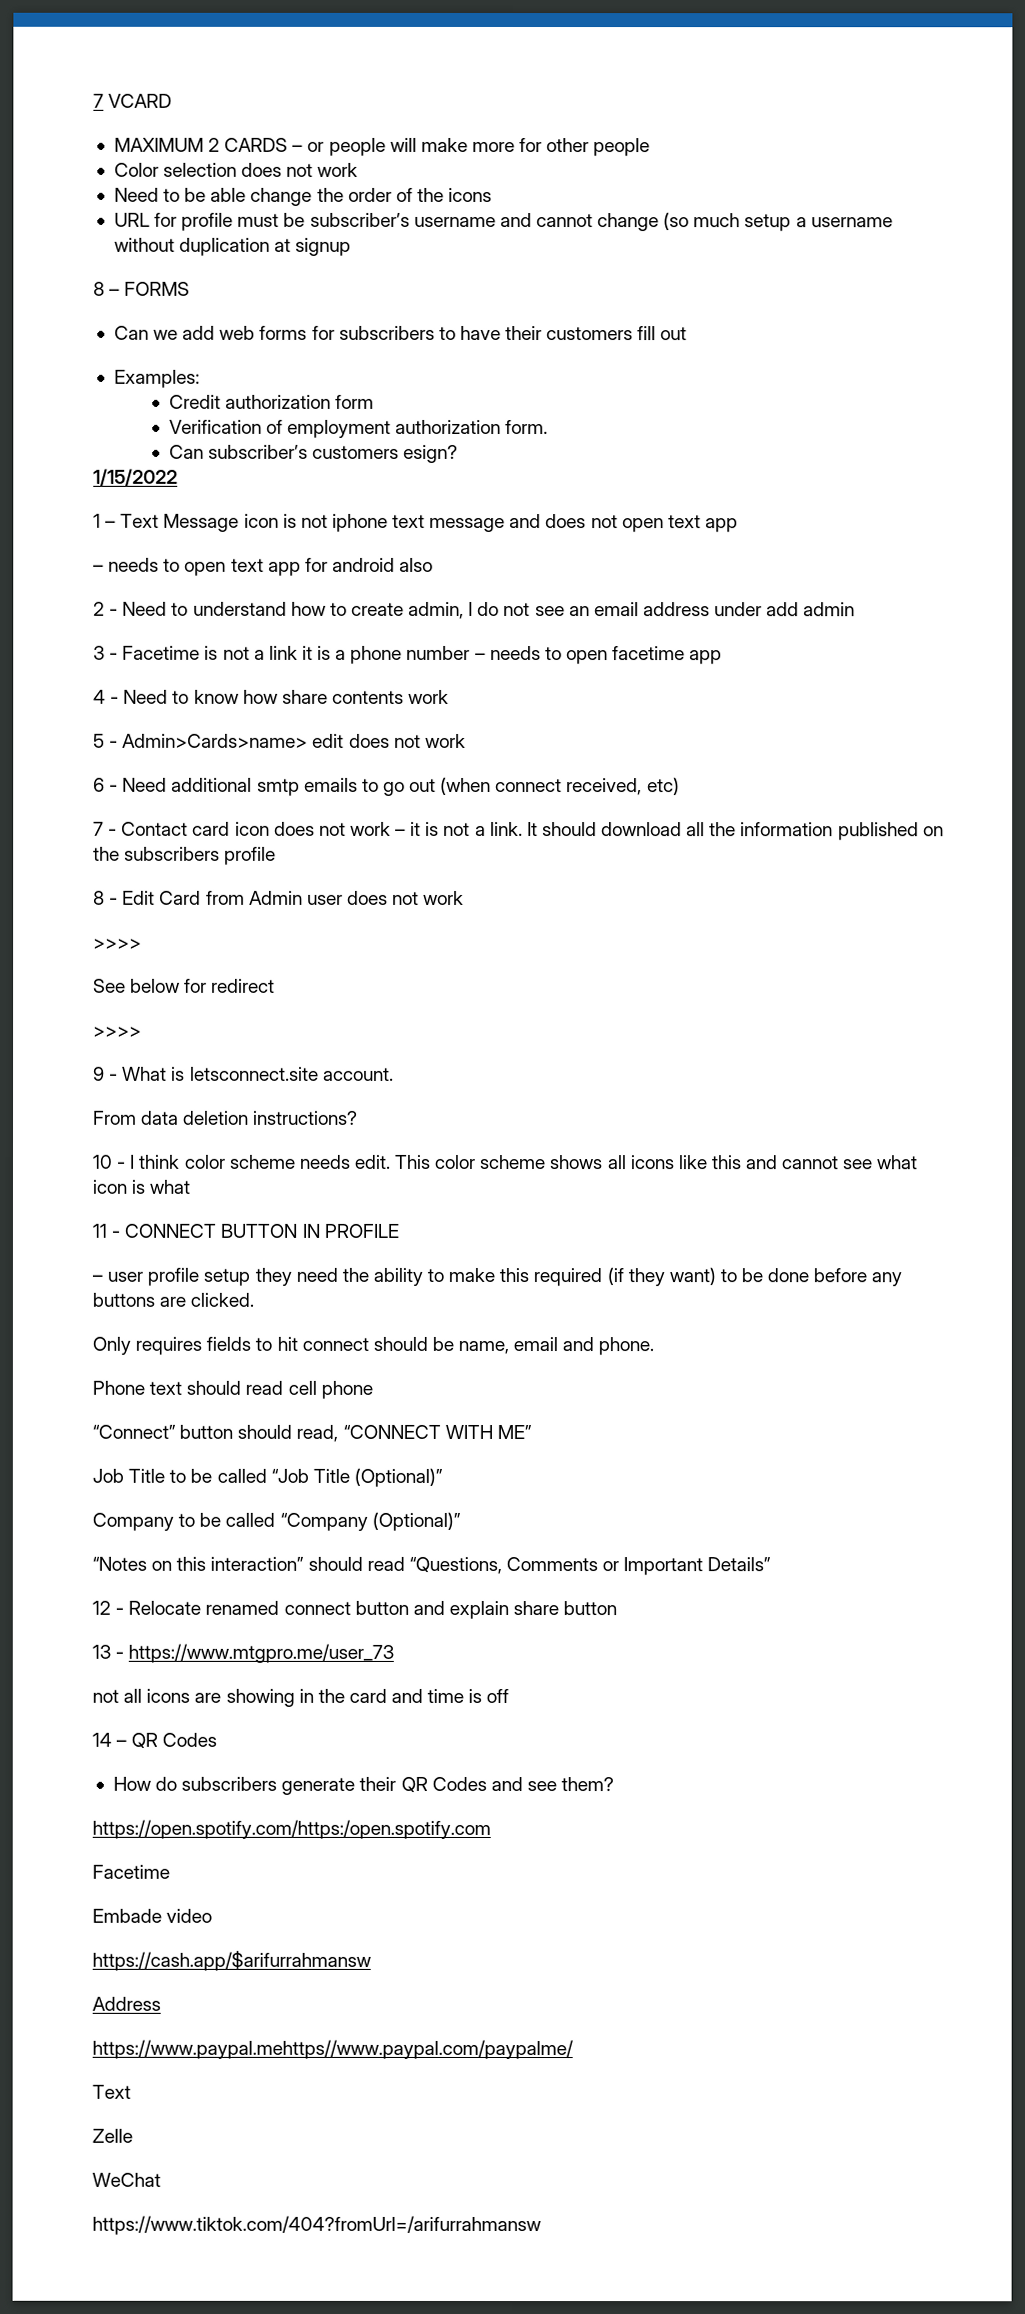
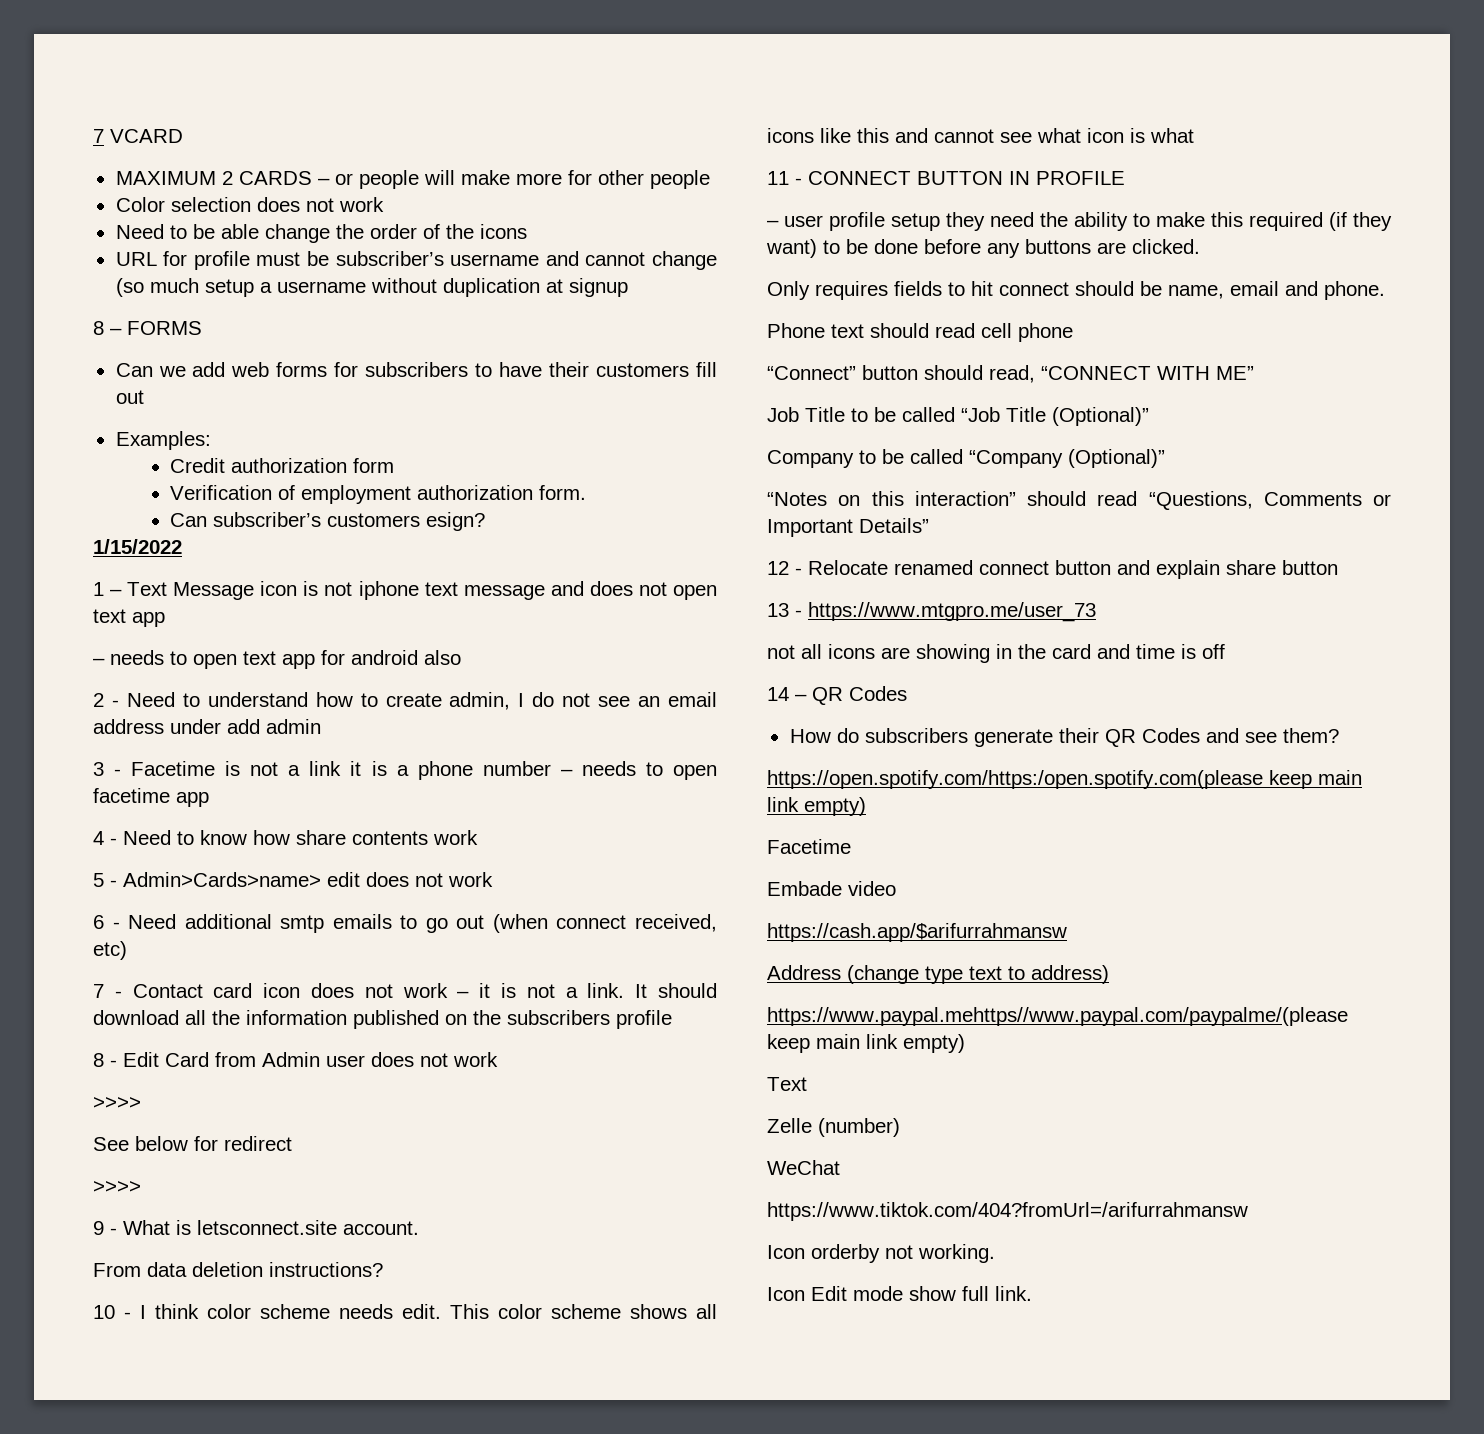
[92,1819,491,1839] https://open.spotify.com/https:/open.spotify.com -> [767,770,1362,789] [767,797,866,816] https://open.spotify.com/https:/open.spotify.com(please keep main link empty)
[92,2039,574,2060] // https://www.paypal.mehttps//www.paypal.com/paypalme/ -> [847,965,1109,984] [767,1007,1348,1026] [767,1034,965,1053] (change type text to address) // https://www.paypal.mehttps//www.paypal.com/paypalme/(please keep main link empty)
(133, 2135) none -> [818,1118,900,1137] (number)
(541, 2225) none -> [767,1244,995,1263] [767,1286,1032,1301] // Icon orderby not working. // Icon Edit mode show full link.

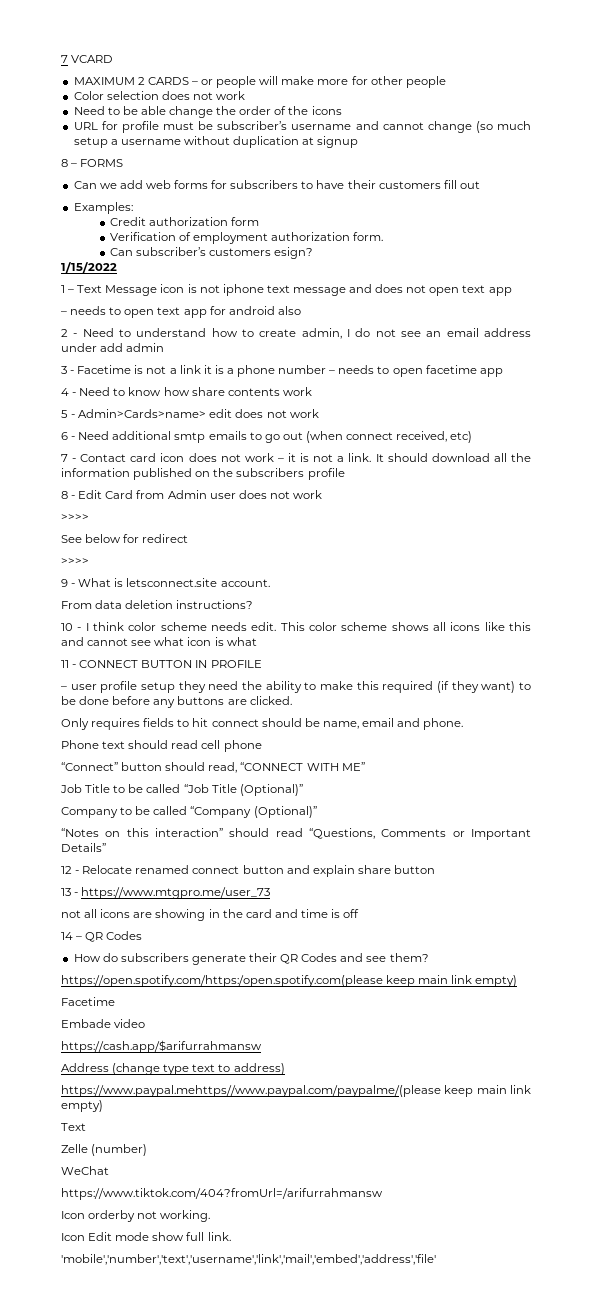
(1032, 1293) none -> [61,1254,436,1265] // 'mobile','number','text','username','link','mail','embed','address','file'

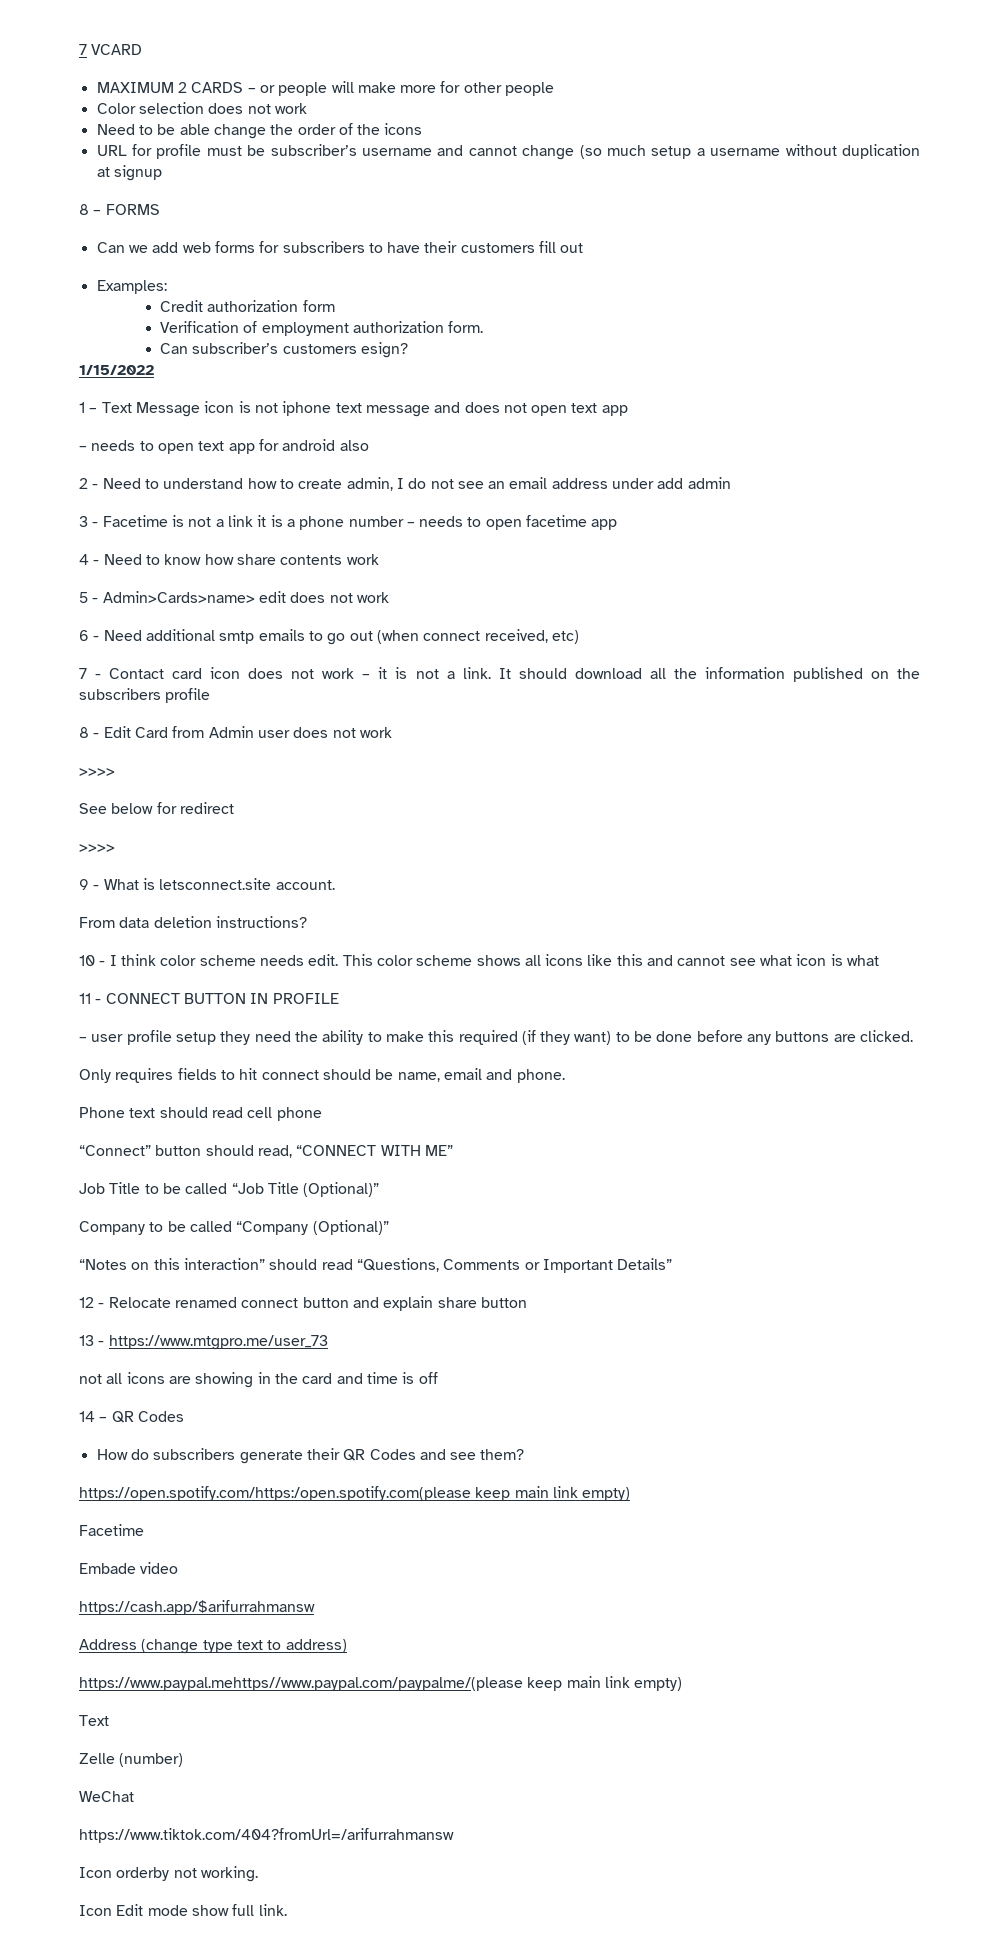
[61,1254,436,1265] // 'mobile','number','text','username','link','mail','embed','address','file' -> (287, 1910) none

